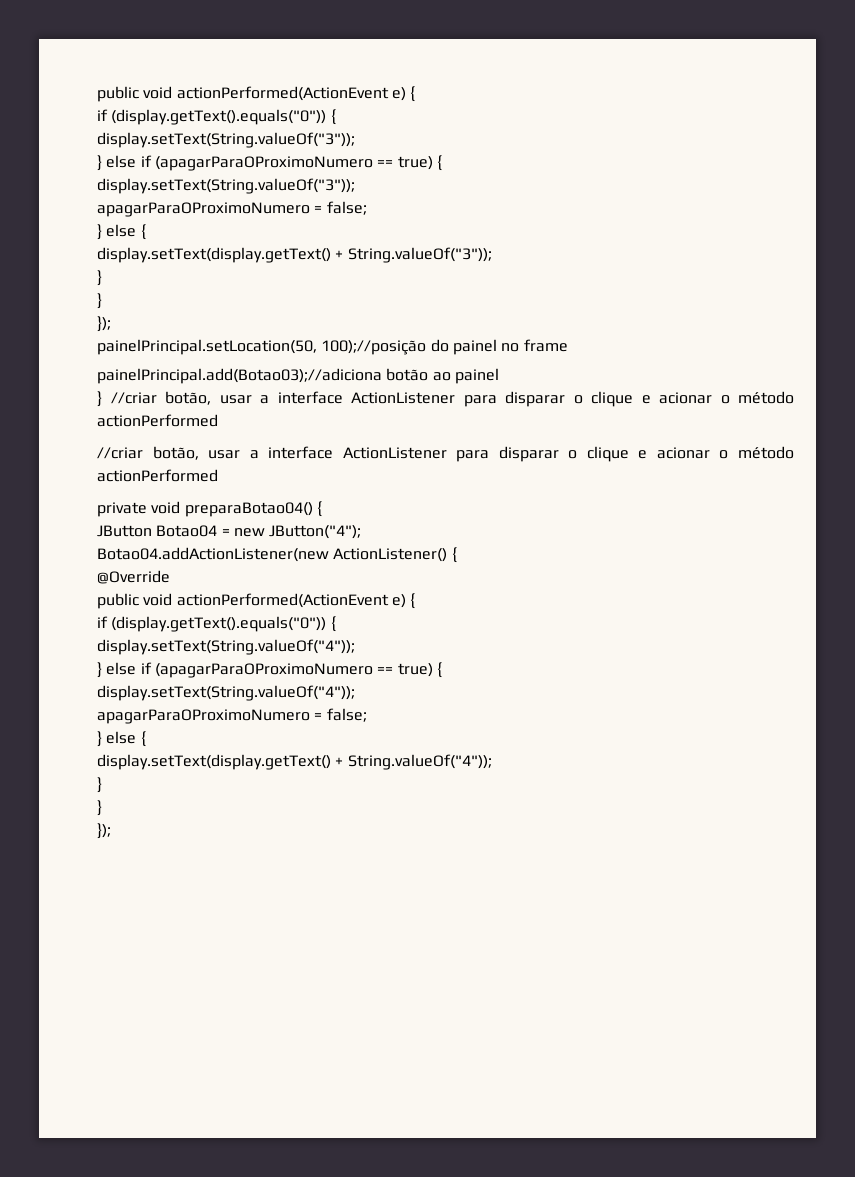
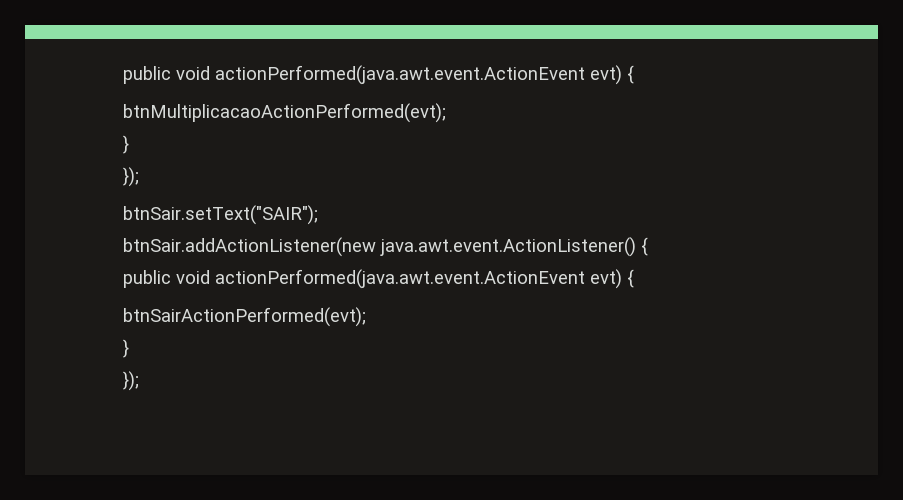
[97,86,416,102] [97,109,336,125] [97,132,355,148] [97,155,442,171] [97,178,355,194] [97,201,367,217] [97,224,146,240] [97,247,492,263] [97,270,102,286] [97,293,102,309] [97,316,111,332] [97,339,568,355] [97,368,499,384] [97,391,794,407] [97,414,218,427] [97,446,795,462] [97,469,218,482] [97,501,322,517] [97,525,362,539] [97,547,457,563] [97,570,170,584] [97,593,416,609] [97,616,336,632] [97,639,355,655] [97,662,442,678] [97,685,355,701] [97,708,367,724] [97,731,146,747] [97,754,492,770] [97,777,102,793] public void actionPerformed(ActionEvent e) { // if (display.getText().equals("0")) { // display.setText(String.valueOf("3")); // } else if (apagarParaOProximoNumero == true) { // display.setText(String.valueOf("3")); // apagarParaOProximoNumero = false; // } else { // display.setText(display.getText() + String.valueOf("3")); // } // } // }); // painelPrincipal.setLocation(50, 100);//posição do painel no frame // painelPrincipal.add(Botao03);//adiciona botão ao painel // } //criar botão, usar a interface ActionListener para disparar o clique e acionar o método actionPerformed // //criar botão, usar a interface ActionListener para disparar o clique e acionar o método actionPerformed // private void preparaBotao04() { // JButton Botao04 = new JButton("4"); // Botao04.addActionListener(new ActionListener() { // @Override // public void actionPerformed(ActionEvent e) { // if (display.getText().equals("0")) { // display.setText(String.valueOf("4")); // } else if (apagarParaOProximoNumero == true) { // display.setText(String.valueOf("4")); // apagarParaOProximoNumero = false; // } else { // display.setText(display.getText() + String.valueOf("4")); // } -> [123,65,634,85] [123,103,446,123] [123,135,129,154] [123,167,139,187] [123,205,318,225] [123,237,648,257] [123,269,634,289] [123,307,366,327] public void actionPerformed(java.awt.event.ActionEvent evt) { // btnMultiplicacaoActionPerformed(evt); // } // }); // btnSair.setText("SAIR"); // btnSair.addActionListener(new java.awt.event.ActionListener() { // public void actionPerformed(java.awt.event.ActionEvent evt) { // btnSairActionPerformed(evt);

